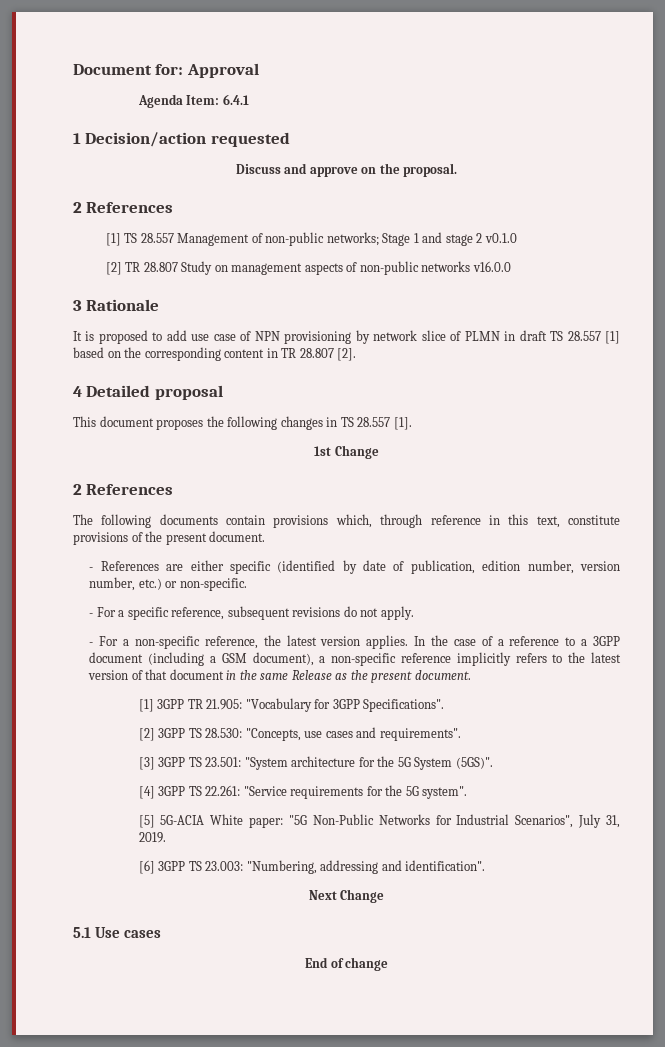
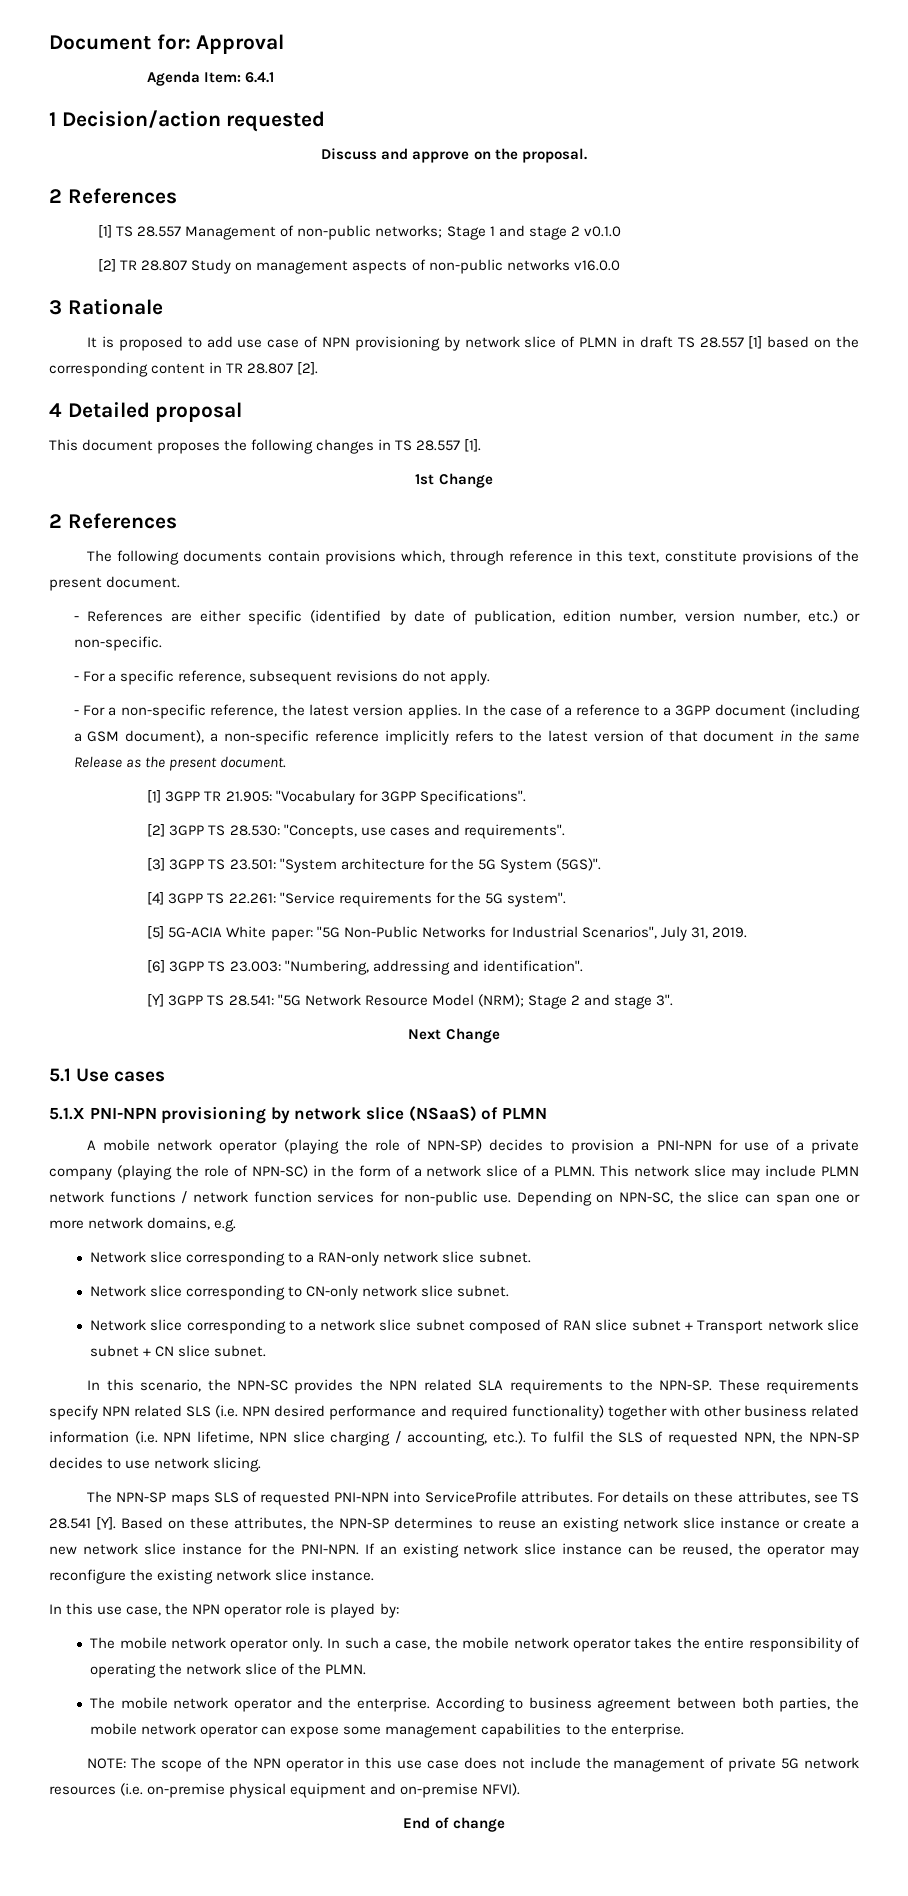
(486, 865) none -> [147,994,674,1009] // [Y] 3GPP TS 28.541: "5G Network Resource Model (NRM); Stage 2 and stage 3".
(162, 934) none -> [49,1106,547,1124] [87,1139,859,1154] [49,1165,860,1180] [49,1191,860,1206] [49,1217,237,1232] [90,1251,531,1266] [90,1285,510,1300] [90,1319,860,1334] [90,1345,267,1357] [87,1379,860,1394] [49,1405,860,1420] [49,1431,859,1446] [49,1457,262,1472] [87,1491,859,1506] [49,1517,859,1532] [49,1543,860,1558] [49,1569,375,1584] [49,1603,399,1618] [90,1637,860,1652] [90,1663,367,1678] [90,1697,860,1712] [90,1723,684,1738] [87,1757,860,1772] [49,1783,521,1798] // 5.1.X PNI-NPN provisioning by network slice (NSaaS) of PLMN // A mobile network operator (playing the role of NPN-SP) decides to provision a PNI-NPN for use of a private company (playing the role of NPN-SC) in the form of a network slice of a PLMN. This network slice may include PLMN network functions / network function services for non-public use. Depending on NPN-SC, the slice can span one or more network domains, e.g. // Network slice corresponding to a RAN-only network slice subnet. // Network slice corresponding to CN-only network slice subnet. // Network slice corresponding to a network slice subnet composed of RAN slice subnet + Transport network slice subnet + CN slice subnet. // In this scenario, the NPN-SC provides the NPN related SLA requirements to the NPN-SP. These requirements specify NPN related SLS (i.e. NPN desired performance and required functionality) together with other business related information (i.e. NPN lifetime, NPN slice charging / accounting, etc.). To fulfil the SLS of requested NPN, the NPN-SP decides to use network slicing. // The NPN-SP maps SLS of requested PNI-NPN into ServiceProfile attributes. For details on these attributes, see TS 28.541 [Y]. Based on these attributes, the NPN-SP determines to reuse an existing network slice instance or create a new network slice instance for the PNI-NPN. If an existing network slice instance can be reused, the operator may reconfigure the existing network slice instance. // In this use case, the NPN operator role is played by: // The mobile network operator only. In such a case, the mobile network operator takes the entire responsibility of operating the network slice of the PLMN. // The mobile network operator and the enterprise. According to business agreement between both parties, the mobile network operator can expose some management capabilities to the enterprise. // NOTE: The scope of the NPN operator in this use case does not include the management of private 5G network resources (i.e. on-premise physical equipment and on-premise NFVI).

